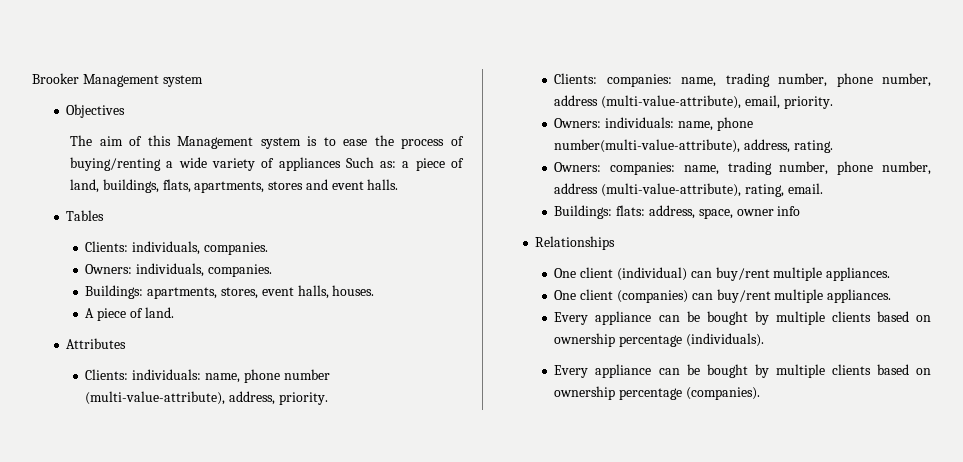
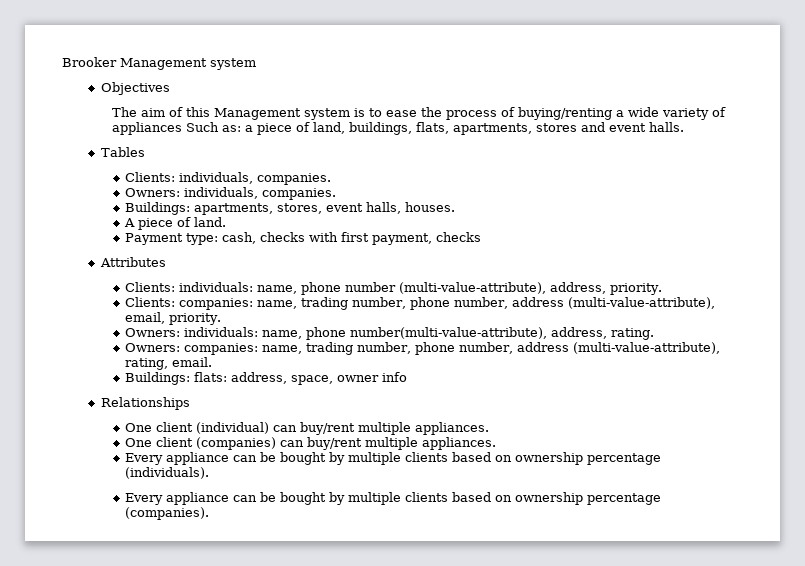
(174, 312) none -> [125,232,482,245] // Payment type: cash, checks with first payment, checks

